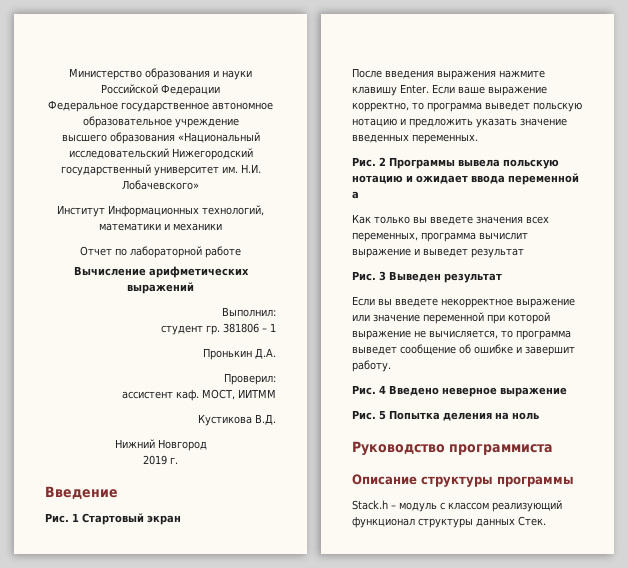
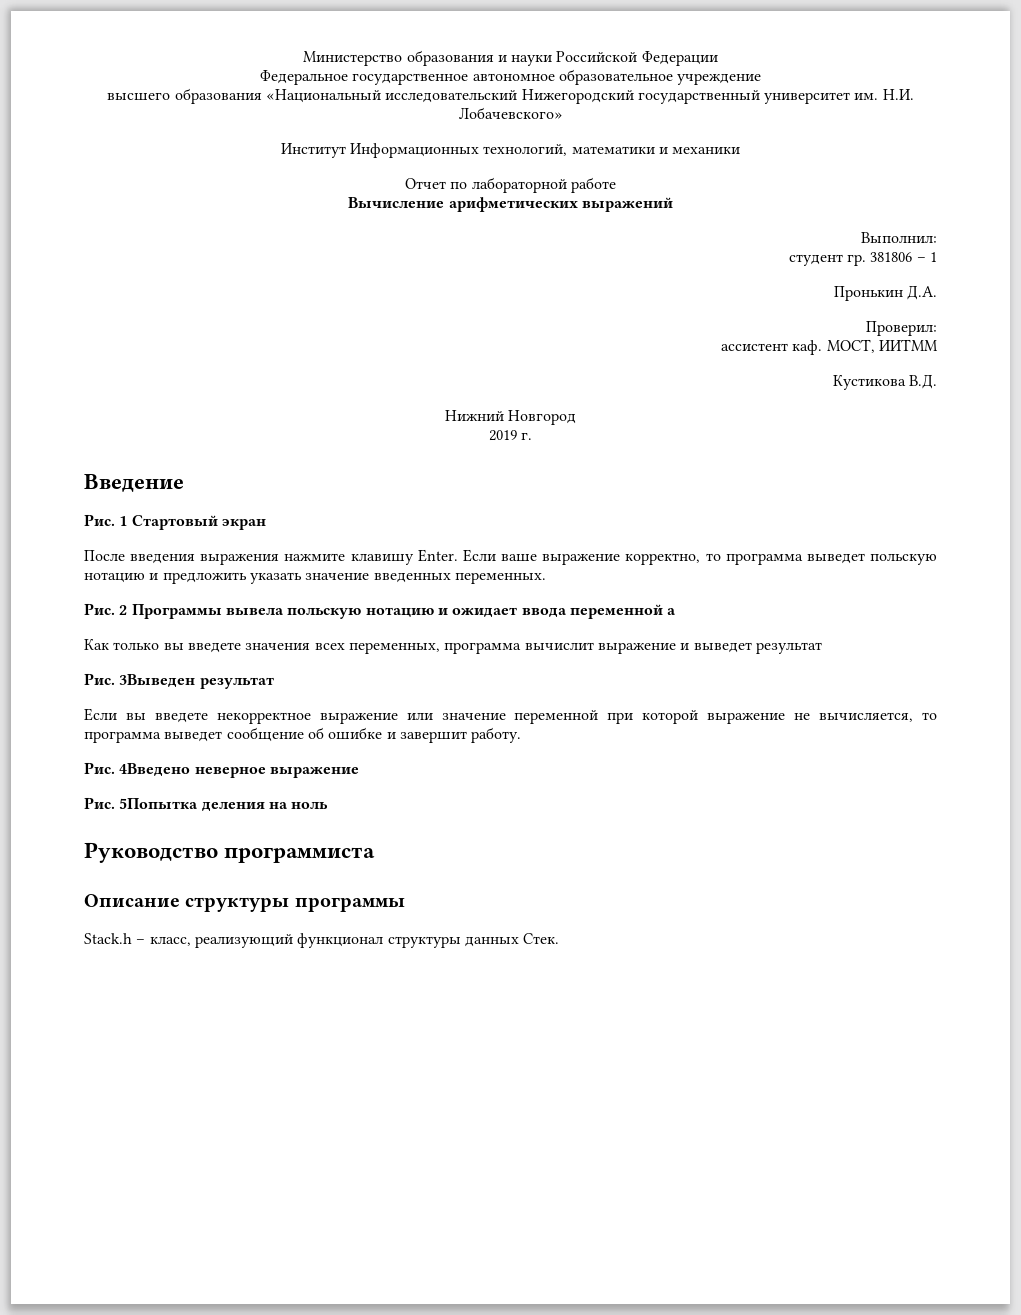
[379,271,441,282] 3 Выведен -> [119,674,196,688] 3Выведен
[379,385,439,396] 4 Введено -> [119,763,191,777] 4Введено
[379,410,440,420] 5 Попытка -> [119,798,199,809] 5Попытка
[399,502,489,512] модуль с классом -> [149,936,191,946] класс,

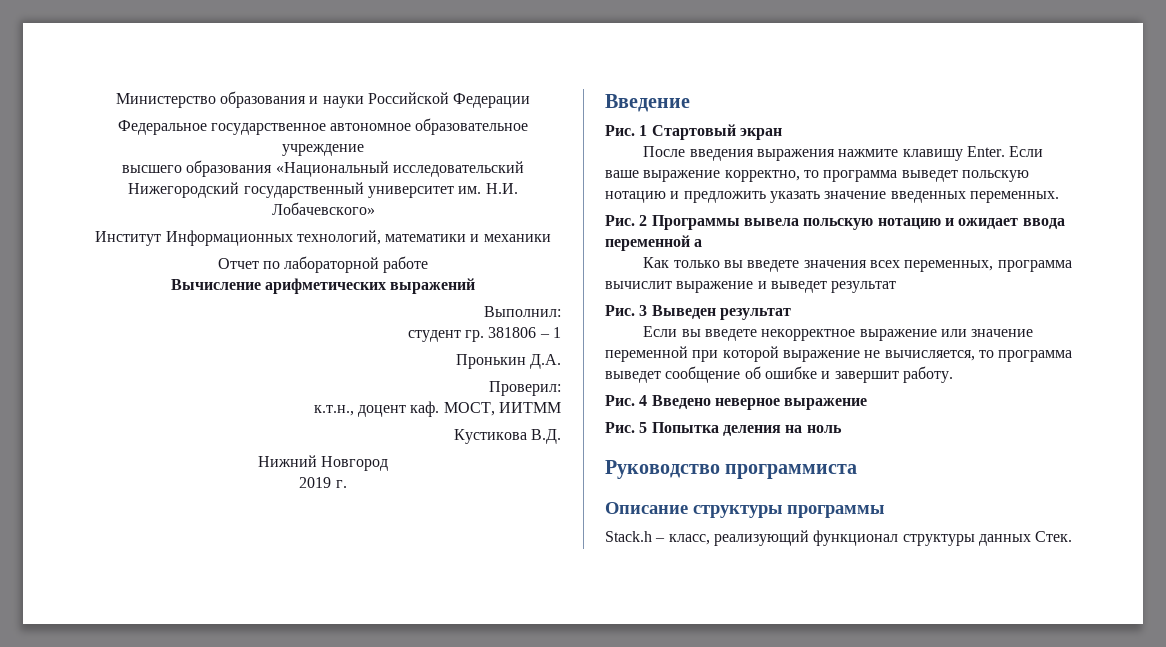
[721,343,789,351] ассистент -> [313,405,407,417] к.т.н., доцент
[119,674,196,688] 3Выведен -> [639,305,716,319] 3 Выведен
[119,763,191,777] 4Введено -> [639,395,711,409] 4 Введено
[119,798,199,809] 5Попытка -> [639,422,719,433] 5 Попытка

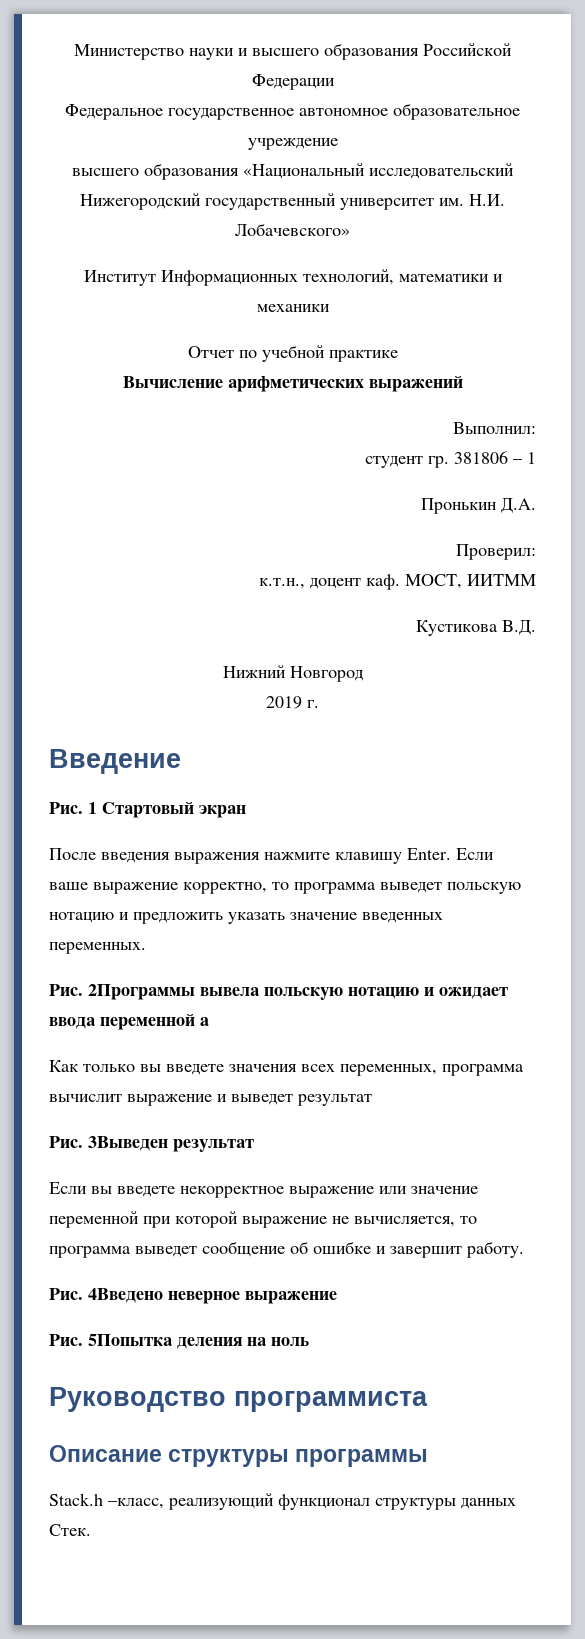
[220,91,364,108] образования и науки -> [189,43,419,60] науки и высшего образования
[284,256,429,273] лабораторной работе -> [261,345,398,362] учебной практике
[639,215,740,230] 2 Программы -> [88,984,195,1000] 2Программы
[639,305,716,319] 3 Выведен -> [88,1136,168,1151] 3Выведен
[639,395,711,409] 4 Введено -> [88,1288,163,1303] 4Введено
[639,422,719,433] 5 Попытка -> [88,1334,173,1346] 5Попытка
[655,534,710,545] – класс, -> [108,1498,164,1509] –класс,

